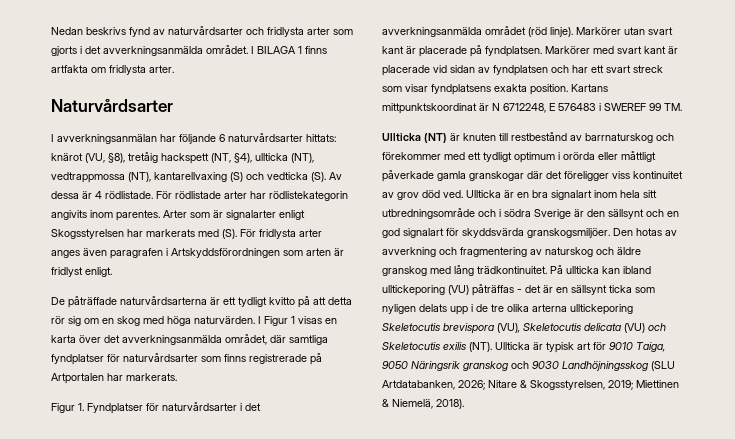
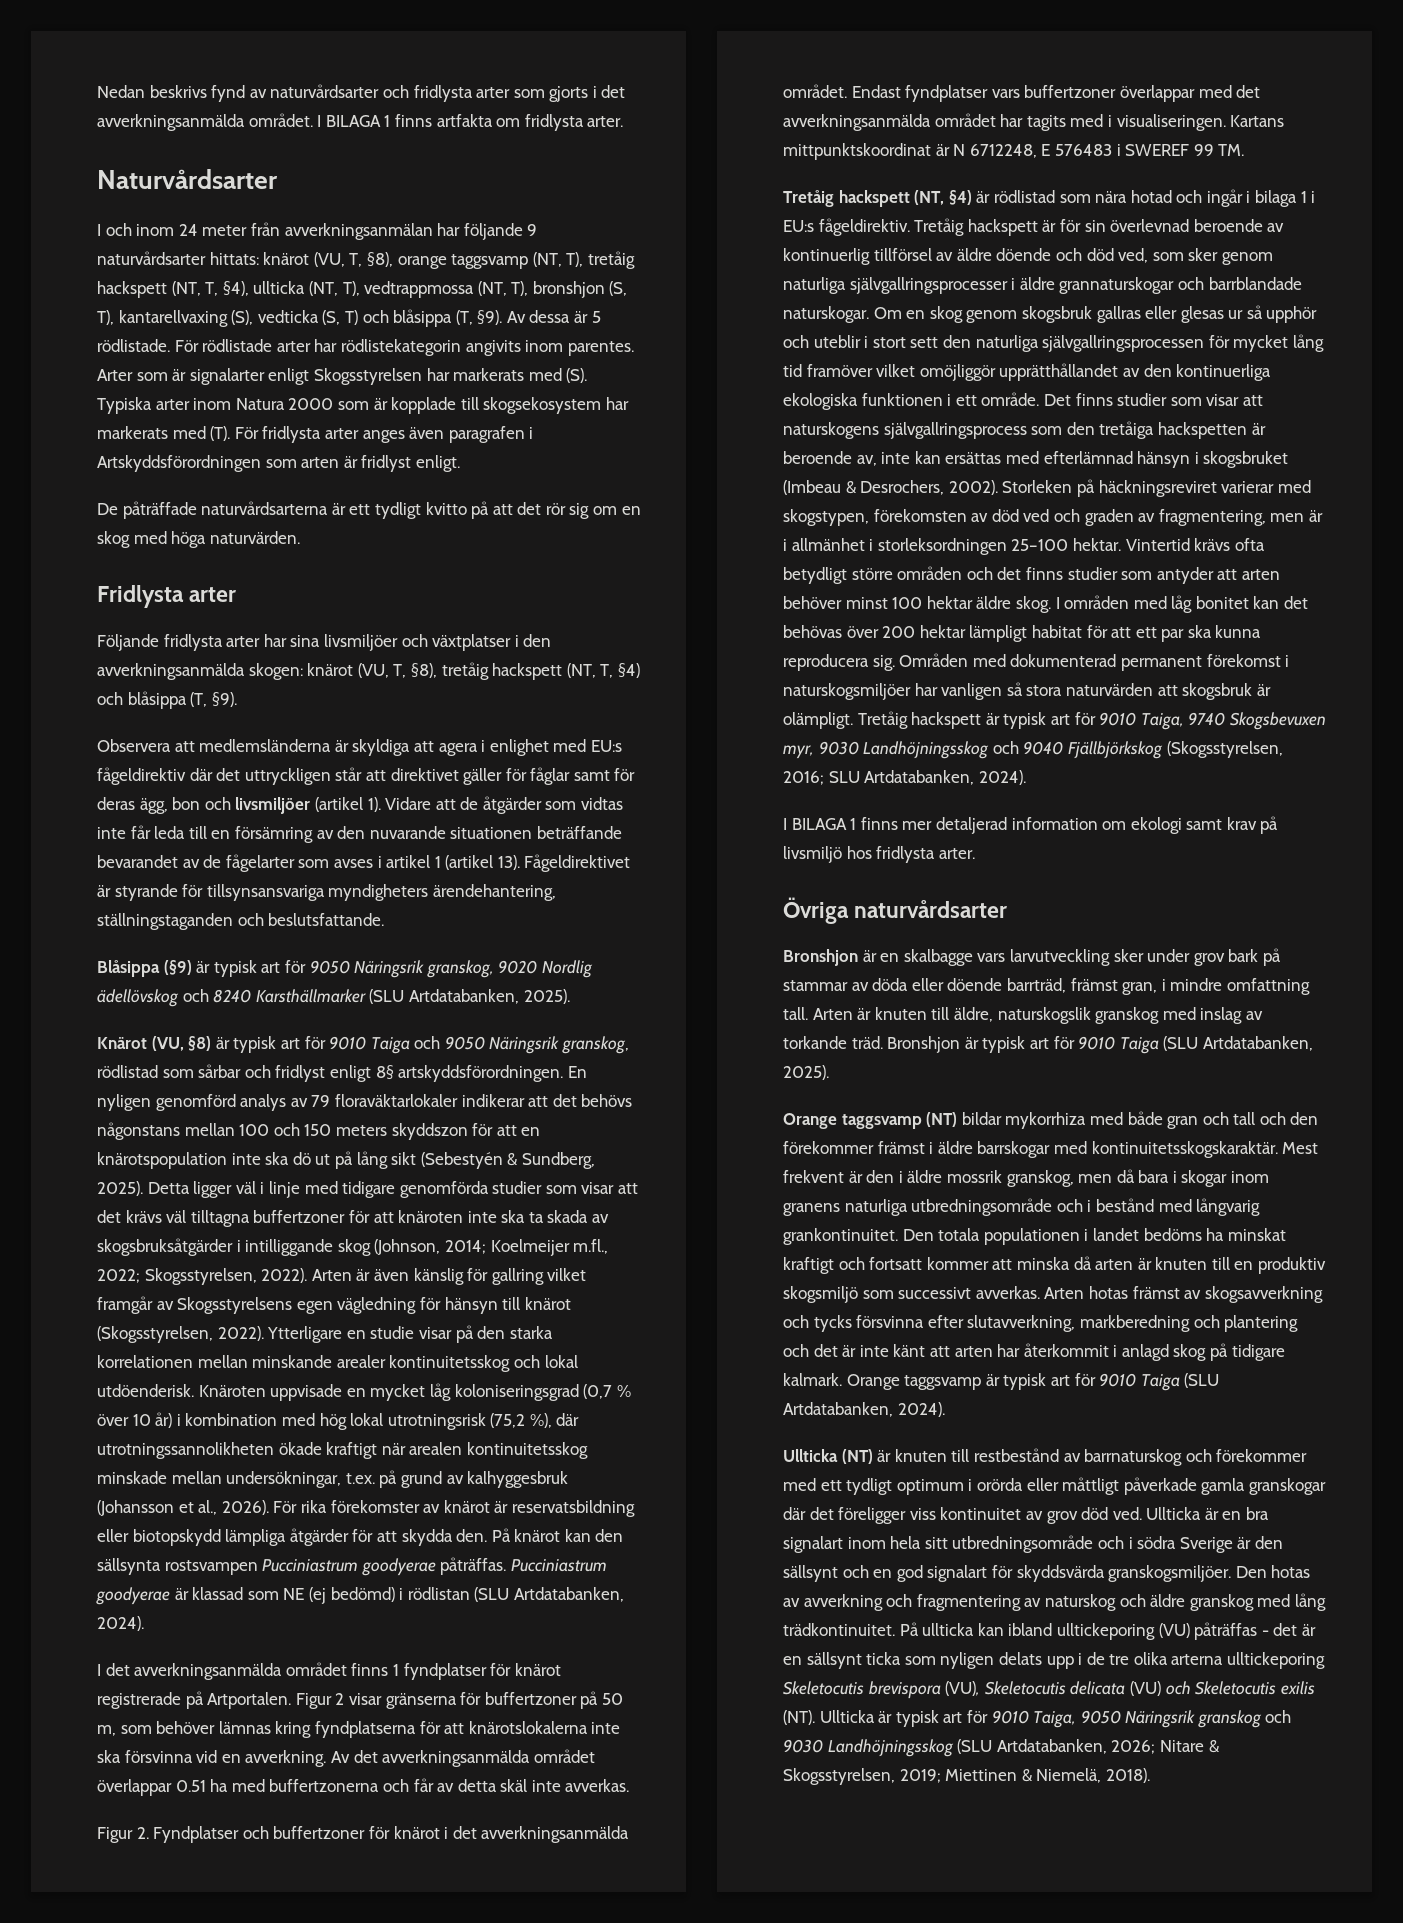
(54, 138) none -> [105,222,280,236] och inom 24 meter från
[219,134,225,142] 6 -> [527,224,538,236] 9
[108,152,231,164] §8), tretåig hackspett (NT, -> [349,251,635,269] [97,281,219,298] T, §8), orange taggsvamp (NT, T), tretåig hackspett (NT, T,
[291,153,314,163] [51,172,326,183] (NT), vedtrappmossa (NT), kantarellvaxing (S) och vedticka (S). -> [308,281,628,298] [97,309,503,327] (NT, T), vedtrappmossa (NT, T), bronshjon (S, T), kantarellvaxing (S), vedticka (S, T) och blåsippa (T, §9).
[95,191,102,199] 4 -> [591,311,601,323] 5
(237, 234) none -> [97,397,629,414] [97,426,231,441] Typiska arter inom Natura 2000 som är kopplade till skogsekosystem har markerats med (T).
[328,297,352,305] detta -> [517,502,542,515] det
[258,316,337,326] [51,334,328,345] [51,353,322,365] [51,373,177,384] [51,402,261,414] [382,26,673,37] [382,45,678,57] [382,65,663,76] [382,84,568,95] I Figur 1 visas en karta över det avverkningsanmälda området, där samtliga fyndplatser för naturvårdsarter som finns registrerade på Artportalen har markerats. // Figur 1. Fyndplatser för naturvårdsarter i det avverkningsanmälda området (röd linje). Markörer utan svart kant är placerade på fyndplatsen. Markörer med svart kant är placerade vid sidan av fyndplatsen och har ett svart streck som visar fyndplatsens exakta position. -> [97,585,237,608] [97,634,552,651] [97,662,640,680] [97,691,237,709] [97,739,622,756] [97,767,636,785] [97,796,624,814] [97,825,622,843] [97,854,631,872] [97,884,556,901] [97,913,385,930] [97,960,593,978] [97,989,570,1007] [97,1036,630,1054] [97,1064,587,1082] [97,1094,633,1111] [97,1122,541,1140] [97,1151,595,1169] [97,1181,639,1198] [97,1210,610,1227] [97,1238,609,1256] [97,1268,587,1285] [97,1296,571,1314] [97,1325,553,1343] [97,1355,578,1372] [97,1383,631,1401] [97,1412,580,1430] [97,1442,588,1459] [97,1470,569,1488] [97,1500,635,1517] [97,1528,624,1546] [97,1557,607,1576] [96,1587,624,1605] [97,1616,144,1631] [97,1662,561,1680] [97,1691,623,1709] [97,1721,621,1738] [97,1749,595,1767] [97,1778,630,1796] [97,1826,630,1843] [783,84,1261,102] [783,113,1226,131] // Fridlysta arter // Följande fridlysta arter har sina livsmiljöer och växtplatser i den avverkningsanmälda skogen: knärot (VU, T, §8), tretåig hackspett (NT, T, §4) och blåsippa (T, §9). // Observera att medlemsländerna är skyldiga att agera i enlighet med EU:s fågeldirektiv där det uttryckligen står att direktivet gäller för fåglar samt för deras ägg, bon och livsmiljöer (artikel 1). Vidare att de åtgärder som vidtas inte får leda till en försämring av den nuvarande situationen beträffande bevarandet av de fågelarter som avses i artikel 1 (artikel 13). Fågeldirektivet är styrande för tillsynsansvariga myndigheters ärendehantering, ställningstaganden och beslutsfattande. // Blåsippa (§9) är typisk art för 9050 Näringsrik granskog, 9020 Nordlig ädellövskog och 8240 Karsthällmarker (SLU Artdatabanken, 2025). // Knärot (VU, §8) är typisk art för 9010 Taiga och 9050 Näringsrik granskog, rödlistad som sårbar och fridlyst enligt 8§ artskyddsförordningen. En nyligen genomförd analys av 79 floraväktarlokaler indikerar att det behövs någonstans mellan 100 och 150 meters skyddszon för att en knärotspopulation inte ska dö ut på lång sikt (Sebestyén & Sundberg, 2025). Detta ligger väl i linje med tidigare genomförda studier som visar att det krävs väl tilltagna buffertzoner för att knäroten inte ska ta skada av skogsbruksåtgärder i intilliggande skog (Johnson, 2014; Koelmeijer m.fl., 2022; Skogsstyrelsen, 2022). Arten är även känslig för gallring vilket framgår av Skogsstyrelsens egen vägledning för hänsyn till knärot (Skogsstyrelsen, 2022). Ytterligare en studie visar på den starka korrelationen mellan minskande arealer kontinuitetsskog och lokal utdöenderisk. Knäroten uppvisade en mycket låg koloniseringsgrad (0,7 % över 10 år) i kombination med hög lokal utrotningsrisk (75,2 %), där utrotningssannolikheten ökade kraftigt när arealen kontinuitetsskog minskade mellan undersökningar, t.ex. på grund av kalhyggesbruk (Johansson et al., 2026). För rika förekomster av knärot är reservatsbildning eller biotopskydd lämpliga åtgärder för att skydda den. På knärot kan den sällsynta rostsvampen Pucciniastrum goodyerae påträffas. Pucciniastrum goodyerae är klassad som NE (ej bedömd) i rödlistan (SLU Artdatabanken, 2024). // I det avverkningsanmälda området finns 1 fyndplatser för knärot registrerade på Artportalen. Figur 2 visar gränserna för buffertzoner på 50 m, som behöver lämnas kring fyndplatserna för att knärotslokalerna inte ska försvinna vid en avverkning. Av det avverkningsanmälda området överlappar 0.51 ha med buffertzonerna och får av detta skäl inte avverkas. // Figur 2. Fyndplatser och buffertzoner för knärot i det avverkningsanmälda området. Endast fyndplatser vars buffertzoner överlappar med det avverkningsanmälda området har tagits med i visualiseringen.
(682, 107) none -> [783,189,1316,207] [783,218,1285,236] [783,248,1273,265] [783,277,1302,294] [783,305,1318,323] [783,334,1324,352] [783,363,1272,381] [783,392,1263,410] [783,421,1266,439] [783,451,1289,468] [783,479,1311,497] [783,509,1323,526] [783,538,1265,555] [783,566,1280,584] [783,595,1309,613] [783,625,1262,642] [783,653,1290,671] [783,682,1271,700] [783,711,1326,730] [783,741,1283,759] [783,770,1026,785] [783,816,1279,834] [783,846,975,863] [783,897,1008,924] [783,948,1281,966] [783,978,1310,995] [783,1007,1263,1024] [783,1036,1313,1054] [783,1065,829,1080] [783,1111,1319,1129] [783,1141,1319,1158] [783,1169,1270,1187] [783,1198,1261,1216] [783,1228,1286,1245] [783,1256,1327,1274] [783,1286,1323,1303] [783,1315,1299,1332] [783,1343,1285,1361] [783,1373,1220,1391] [783,1402,945,1417] // Tretåig hackspett (NT, §4) är rödlistad som nära hotad och ingår i bilaga 1 i EU:s fågeldirektiv. Tretåig hackspett är för sin överlevnad beroende av kontinuerlig tillförsel av äldre döende och död ved, som sker genom naturliga självgallringsprocesser i äldre grannaturskogar och barrblandade naturskogar. Om en skog genom skogsbruk gallras eller glesas ur så upphör och uteblir i stort sett den naturliga självgallringsprocessen för mycket lång tid framöver vilket omöjliggör upprätthållandet av den kontinuerliga ekologiska funktionen i ett område. Det finns studier som visar att naturskogens självgallringsprocess som den tretåiga hackspetten är beroende av, inte kan ersättas med efterlämnad hänsyn i skogsbruket (Imbeau & Desrochers, 2002). Storleken på häckningsreviret varierar med skogstypen, förekomsten av död ved och graden av fragmentering, men är i allmänhet i storleksordningen 25–100 hektar. Vintertid krävs ofta betydligt större områden och det finns studier som antyder att arten behöver minst 100 hektar äldre skog. I områden med låg bonitet kan det behövas över 200 hektar lämpligt habitat för att ett par ska kunna reproducera sig. Områden med dokumenterad permanent förekomst i naturskogsmiljöer har vanligen så stora naturvärden att skogsbruk är olämpligt. Tretåig hackspett är typisk art för 9010 Taiga, 9740 Skogsbevuxen myr, 9030 Landhöjningsskog och 9040 Fjällbjörkskog (Skogsstyrelsen, 2016; SLU Artdatabanken, 2024). // I BILAGA 1 finns mer detaljerad information om ekologi samt krav på livsmiljö hos fridlysta arter. // Övriga naturvårdsarter // Bronshjon är en skalbagge vars larvutveckling sker under grov bark på stammar av döda eller döende barrträd, främst gran, i mindre omfattning tall. Arten är knuten till äldre, naturskogslik granskog med inslag av torkande träd. Bronshjon är typisk art för 9010 Taiga (SLU Artdatabanken, 2025). // Orange taggsvamp (NT) bildar mykorrhiza med både gran och tall och den förekommer främst i äldre barrskogar med kontinuitetsskogskaraktär. Mest frekvent är den i äldre mossrik granskog, men då bara i skogar inom granens naturliga utbredningsområde och i bestånd med långvarig grankontinuitet. Den totala populationen i landet bedöms ha minskat kraftigt och fortsatt kommer att minska då arten är knuten till en produktiv skogsmiljö som successivt avverkas. Arten hotas främst av skogsavverkning och tycks försvinna efter slutavverkning, markberedning och plantering och det är inte känt att arten har återkommit i anlagd skog på tidigare kalmark. Orange taggsvamp är typisk art för 9010 Taiga (SLU Artdatabanken, 2024).

